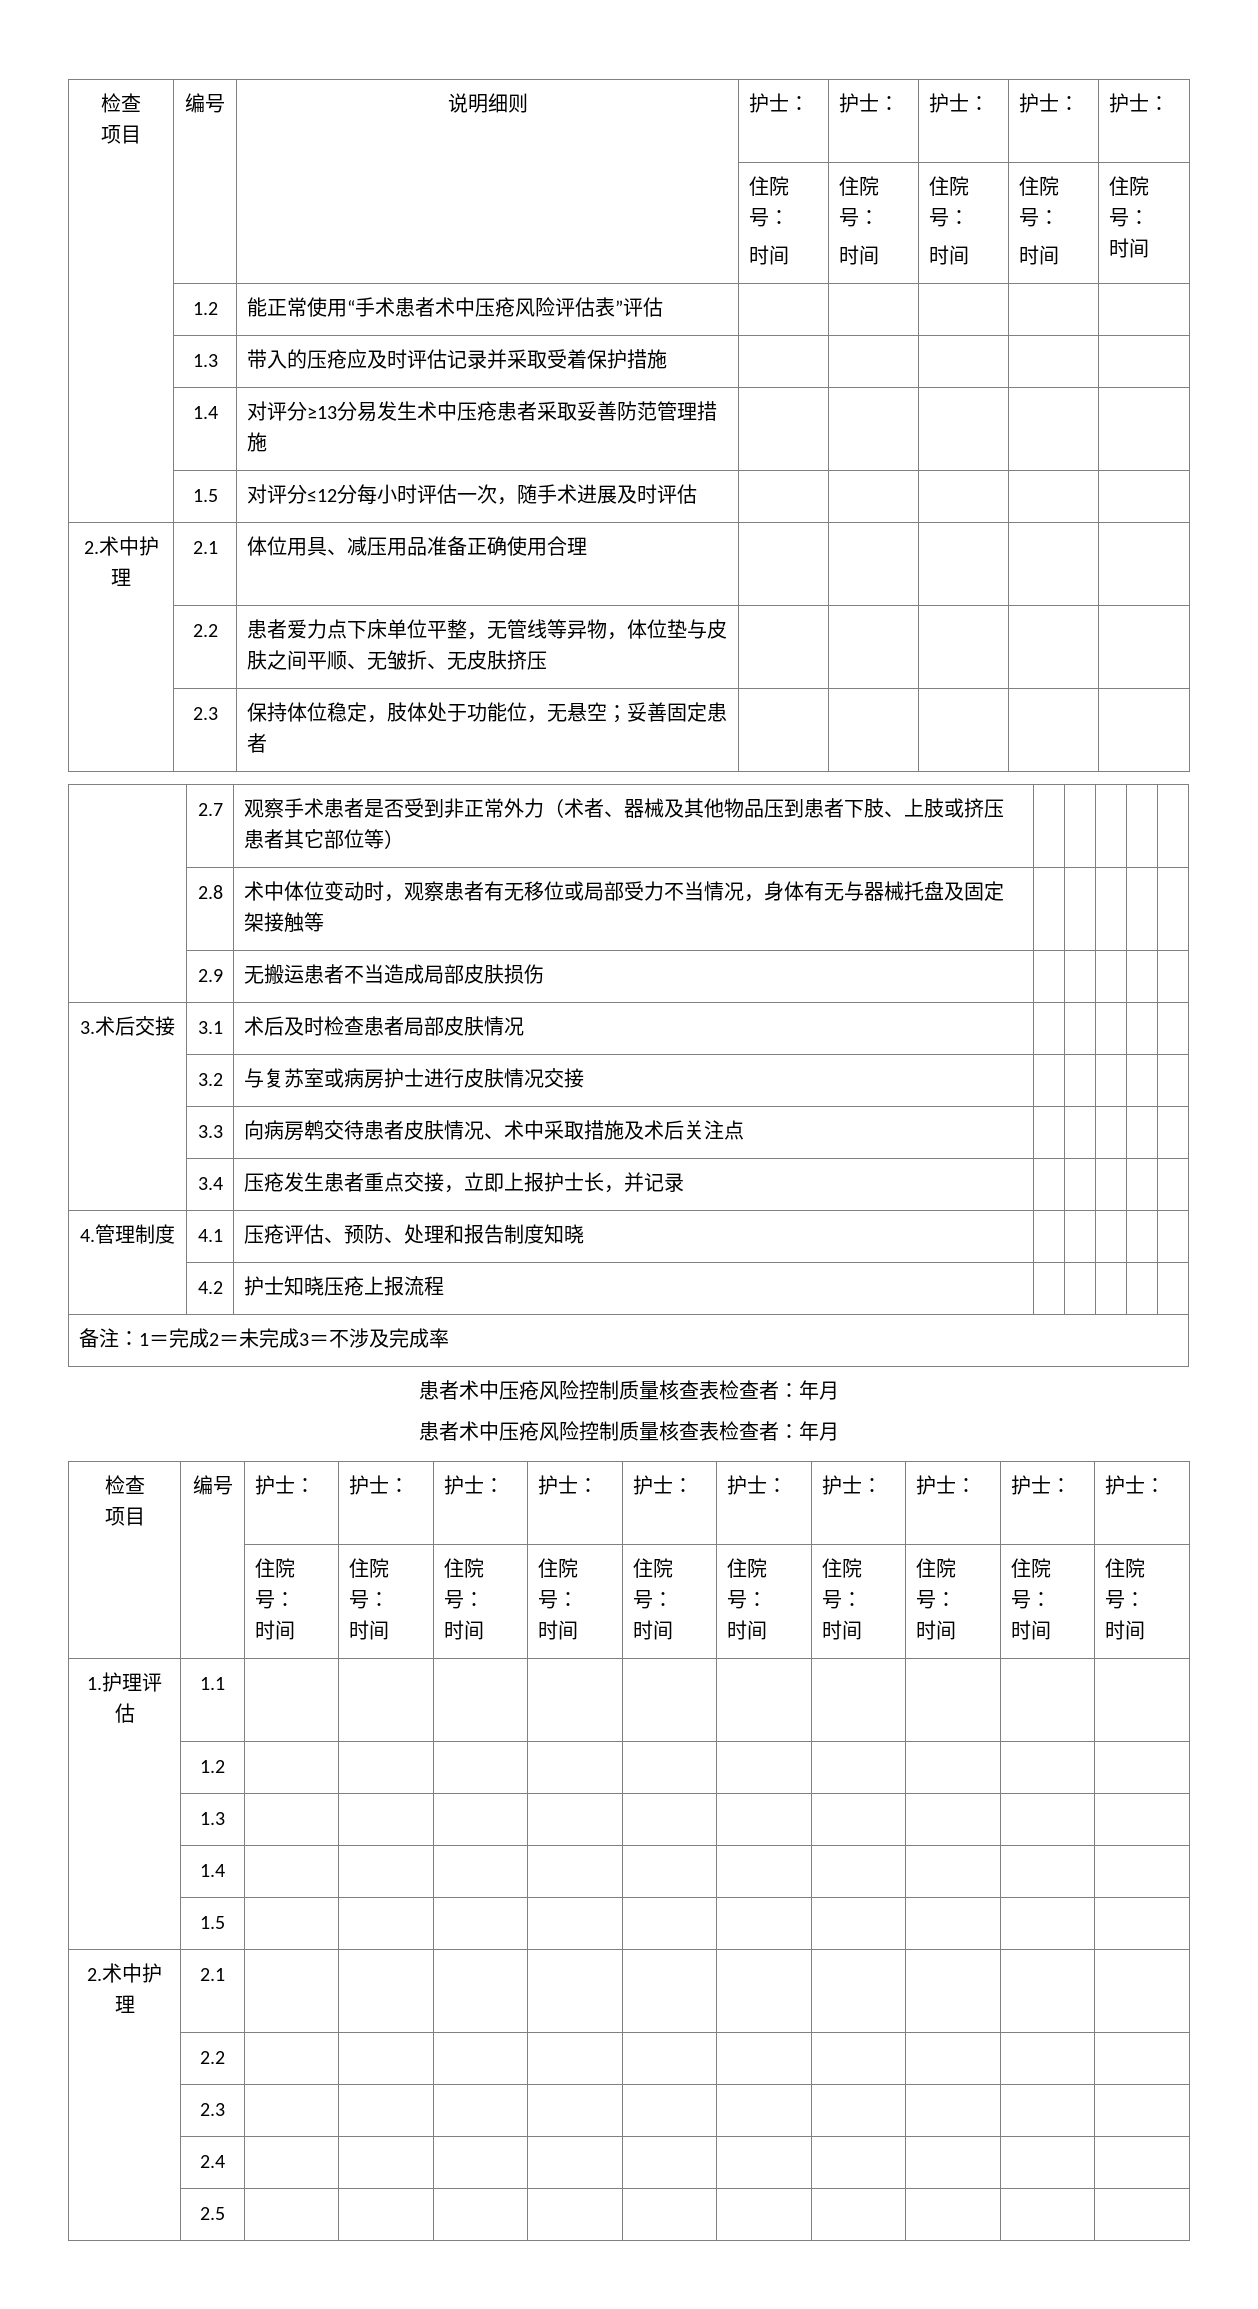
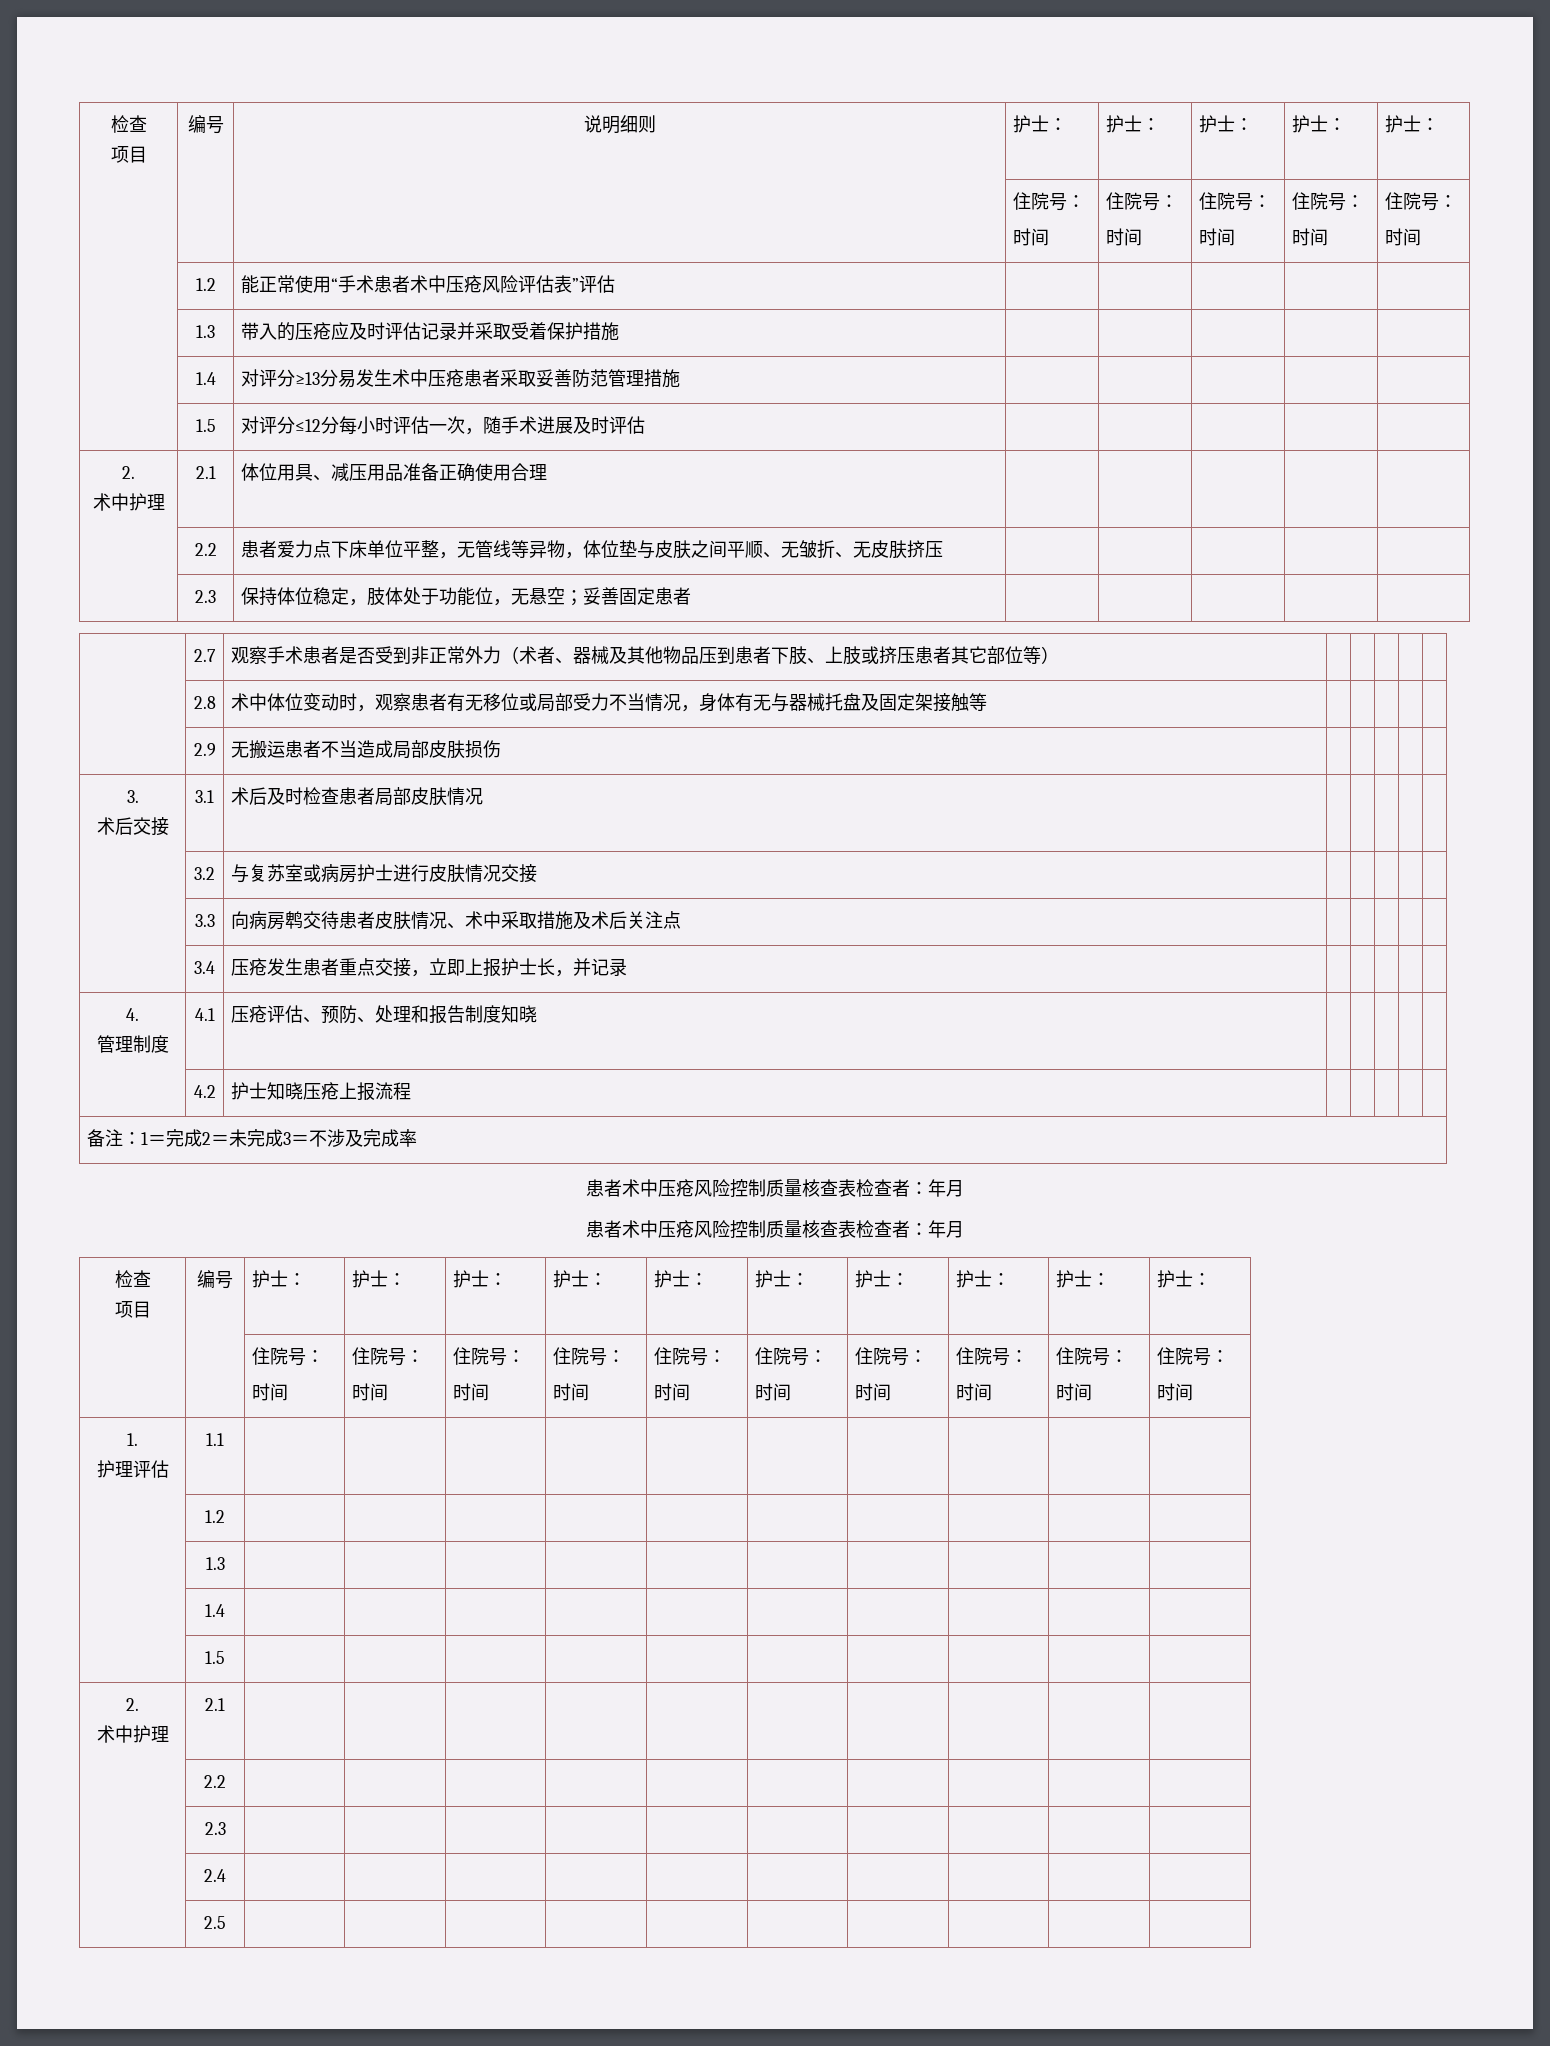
(99, 547) none -> (135, 472) //
(95, 1027) none -> (139, 796) //
(95, 1235) none -> (139, 1014) //
(102, 1683) none -> (138, 1439) //
(102, 1974) none -> (139, 1704) //

